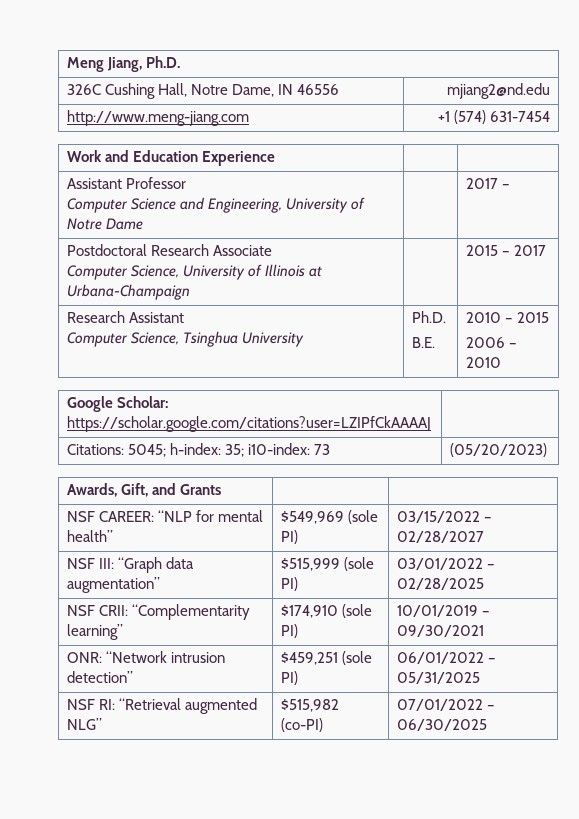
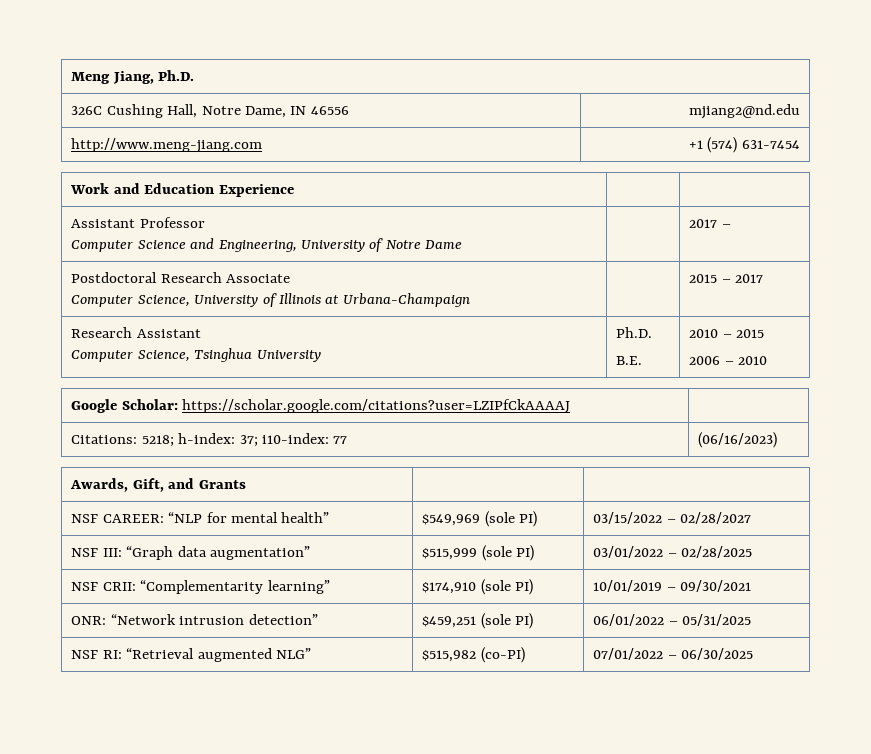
[128,443,331,457] [450,443,548,457] 5045; h-index: 35; i10-index: 73 | (05/20/2023) -> [141,433,348,447] [698,432,778,448] 5218; h-index: 37; i10-index: 77 | (06/16/2023)

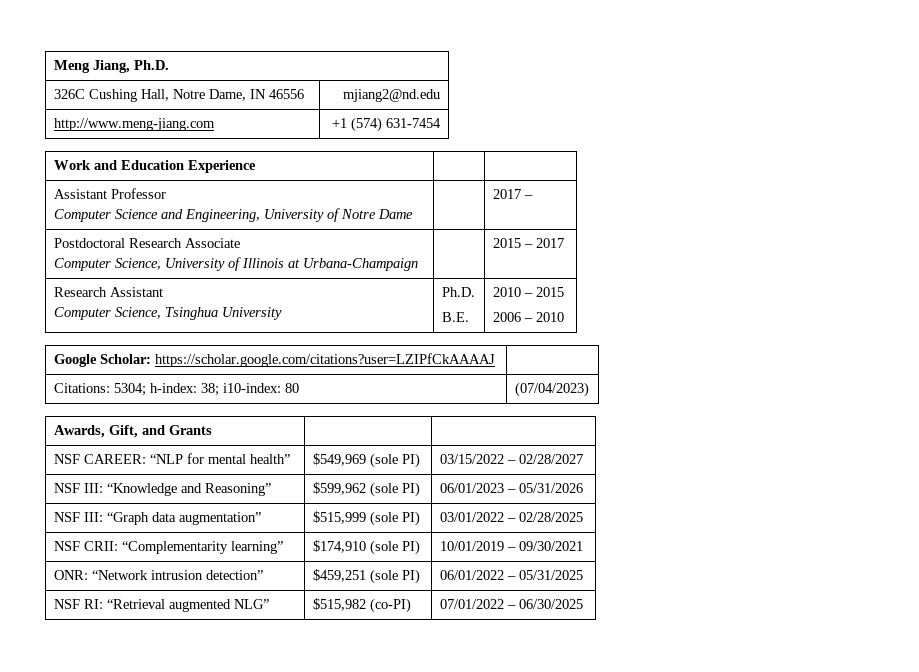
[141,433,348,447] [698,432,778,448] 5218; h-index: 37; i10-index: 77 | (06/16/2023) -> [113,383,299,396] [514,382,589,397] 5304; h-index: 38; i10-index: 80 | (07/04/2023)
(752, 518) none -> [53,483,271,496] [312,482,420,497] [439,483,583,493] // NSF III: “Knowledge and Reasoning” | $599,962 (sole PI) | 06/01/2023 – 05/31/2026

